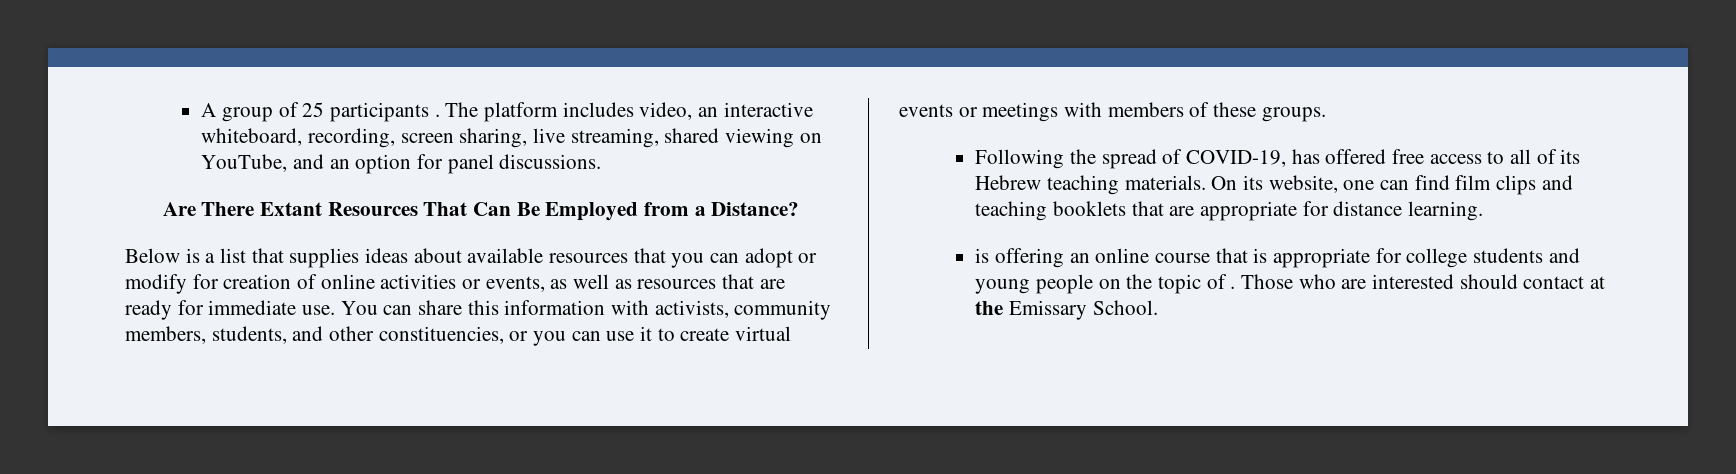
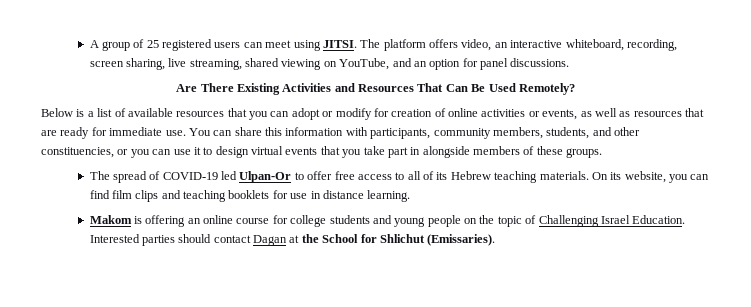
[330,102,440,122] participants . -> [162,39,357,51] registered users can meet using JITSI.
[562,102,634,117] includes -> [429,39,459,48] offers
[259,202,322,216] Extant -> [236,83,355,95] Existing Activities and
[545,202,800,221] Employed from a Distance? -> [488,83,575,95] Used Remotely?
[251,248,462,268] that supplies ideas about -> [114,108,126,117] of
[654,300,729,318] activists, -> [370,128,431,139] participants,
[680,328,730,341] create -> [215,146,249,158] design
[958,102,1326,122] [975,149,1387,169] or meetings with members of these groups. // Following the spread of COVID-19, has offered -> [320,146,603,158] [89,171,333,183] that you take part in alongside members of these groups. // The spread of COVID-19 led Ulpan-Or to offer
[1343,180,1375,190] one -> [669,174,689,183] you
[1131,201,1329,221] that are appropriate for -> [272,190,321,199] for use in
(1484, 211) none -> [89,215,132,224] Makom
[1215,248,1371,268] that is appropriate -> (270, 221) none
[1230,274,1455,289] . Those who are interested -> [538,215,686,227] [89,234,175,246] Challenging Israel Education. Interested parties
(1585, 282) none -> [253,235,288,246] Dagan
[1009,300,1158,320] Emissary School. -> [322,234,496,246] School for Shlichut (Emissaries).

